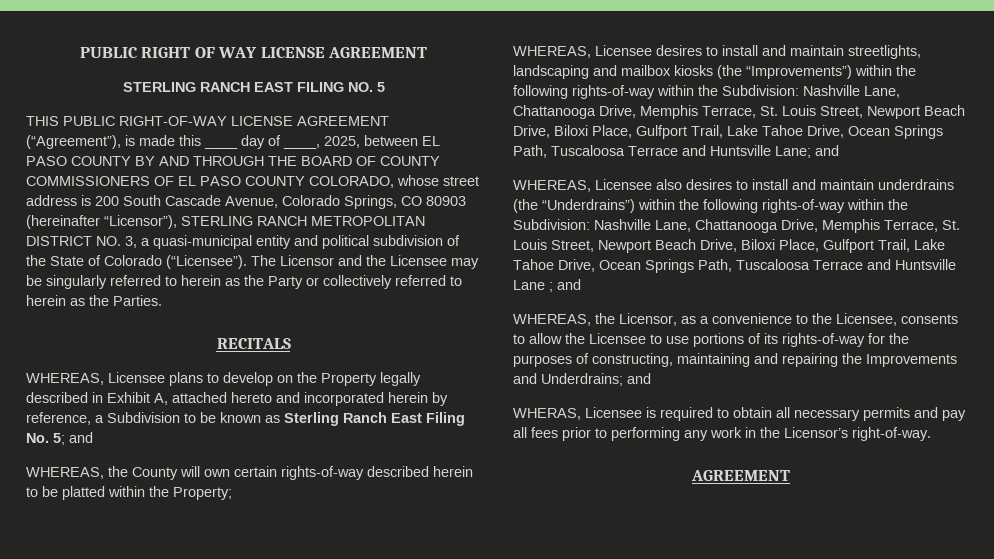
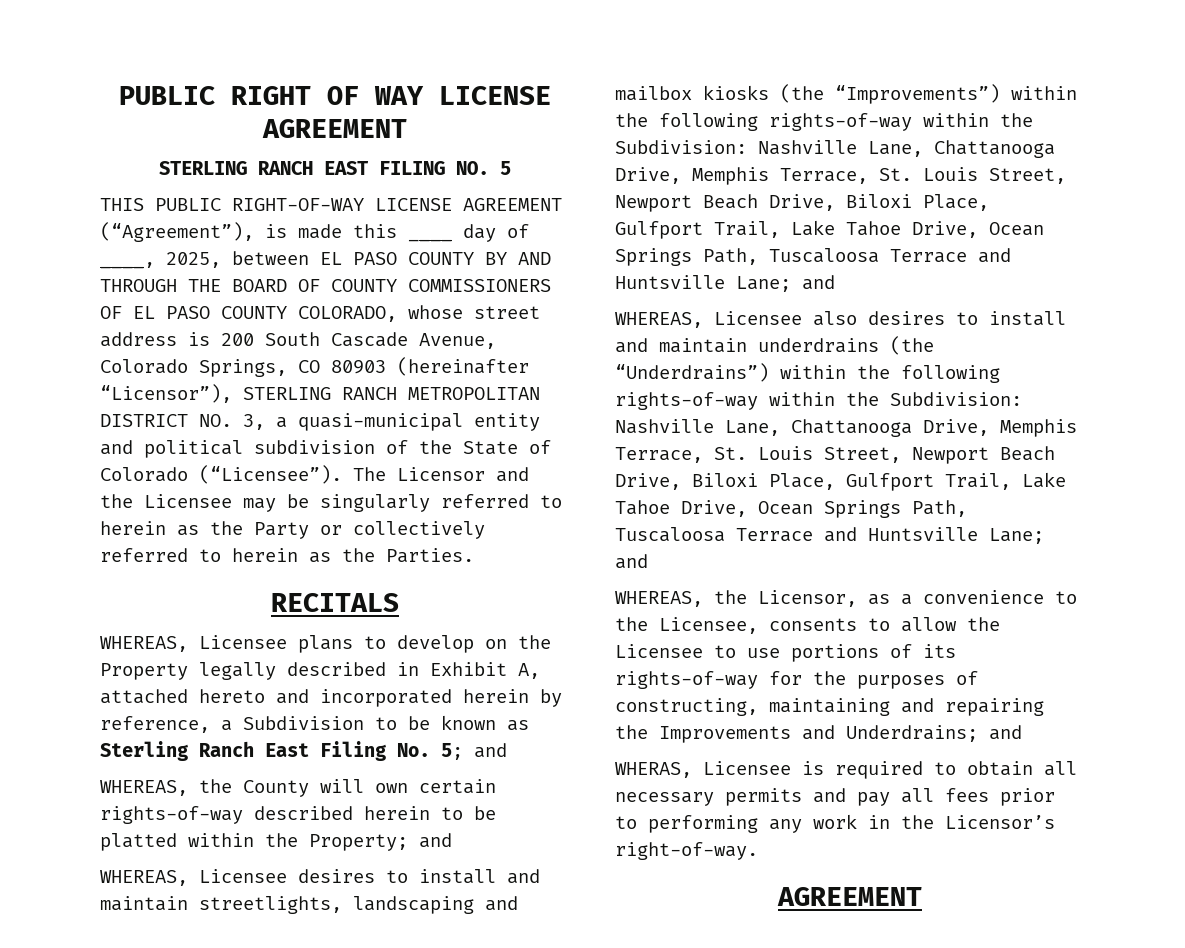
(232, 493) none -> [419,833,452,848] and
[513,280,553,292] Lane ; -> [989,528,1044,544] Lane;

